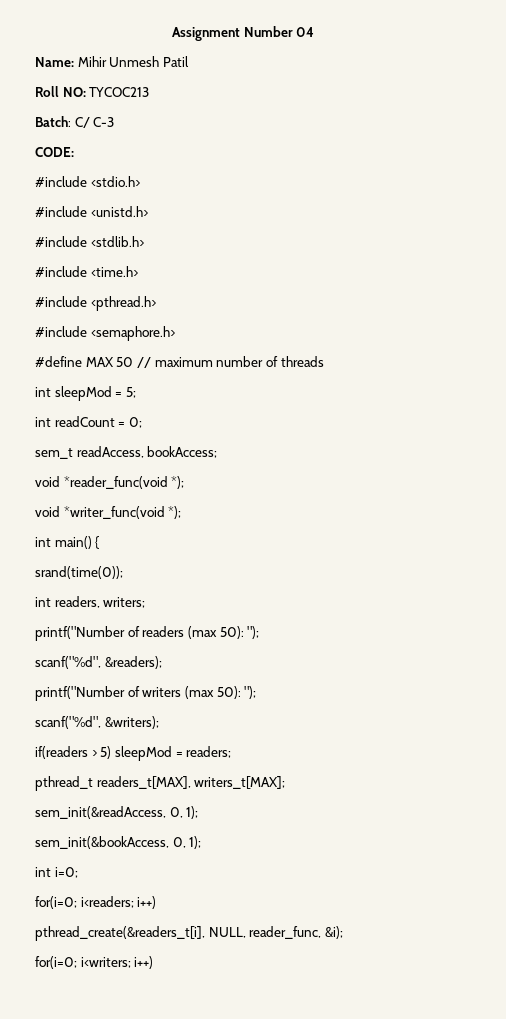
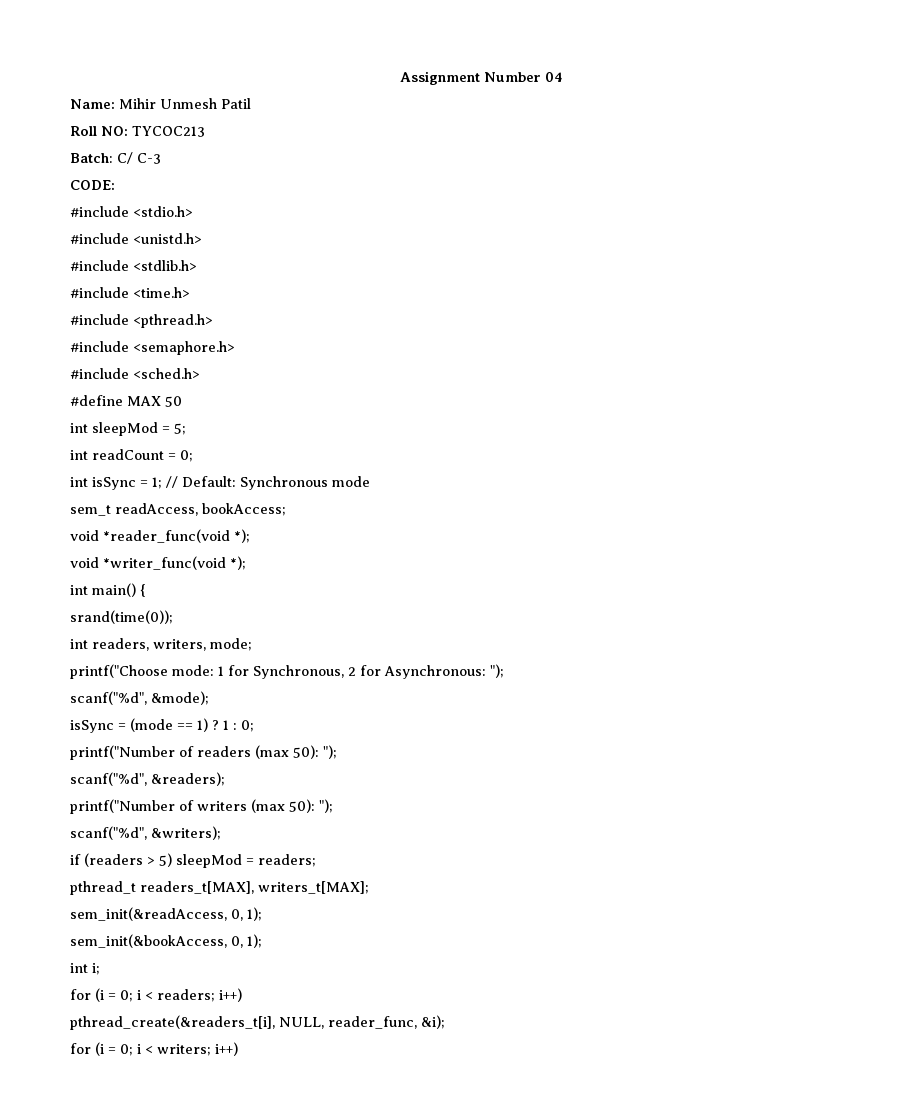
(175, 333) none -> [70,368,200,379] // #include <sched.h>
[136,356,324,368] // maximum number of threads -> (182, 401) none
(142, 422) none -> [70,476,370,490] // int isSync = 1; // Default: Synchronous mode
[103,597,146,608] writers; -> [153,638,252,651] [70,664,504,679] [70,691,209,705] [70,718,254,733] writers, mode; // printf("Choose mode: 1 for Synchronous, 2 for Asynchronous: "); // scanf("%d", &mode); // isSync = (mode == 1) ? 1 : 0;
[35,746,88,759] if(readers -> [70,853,143,867] if (readers
[54,867,78,878] [35,896,134,909] i=0; // for(i=0; i<readers; -> [92,963,100,975] [70,988,215,1002] i; // for (i = 0; i < readers;
[35,956,131,969] for(i=0; i<writers; -> [70,1042,211,1056] for (i = 0; i < writers;

